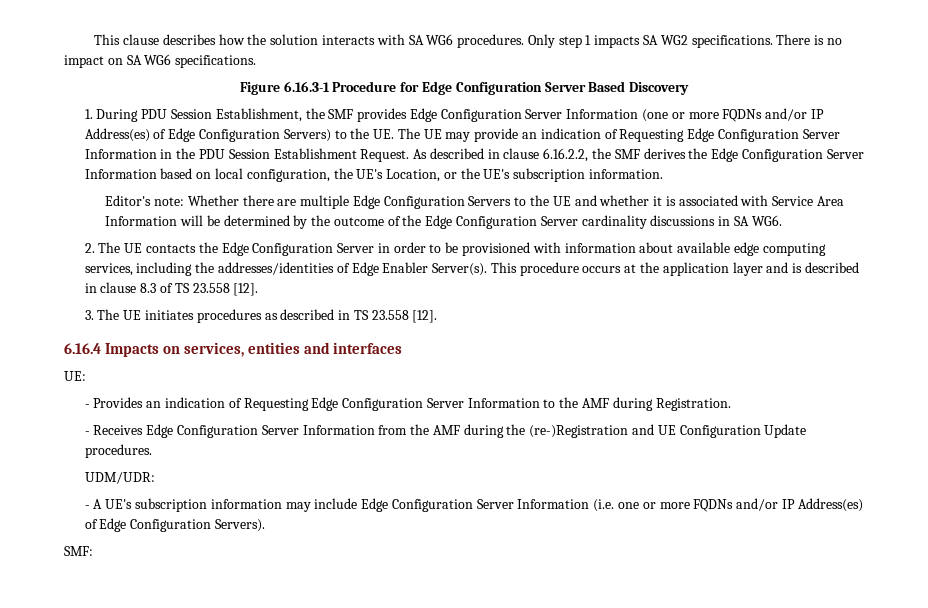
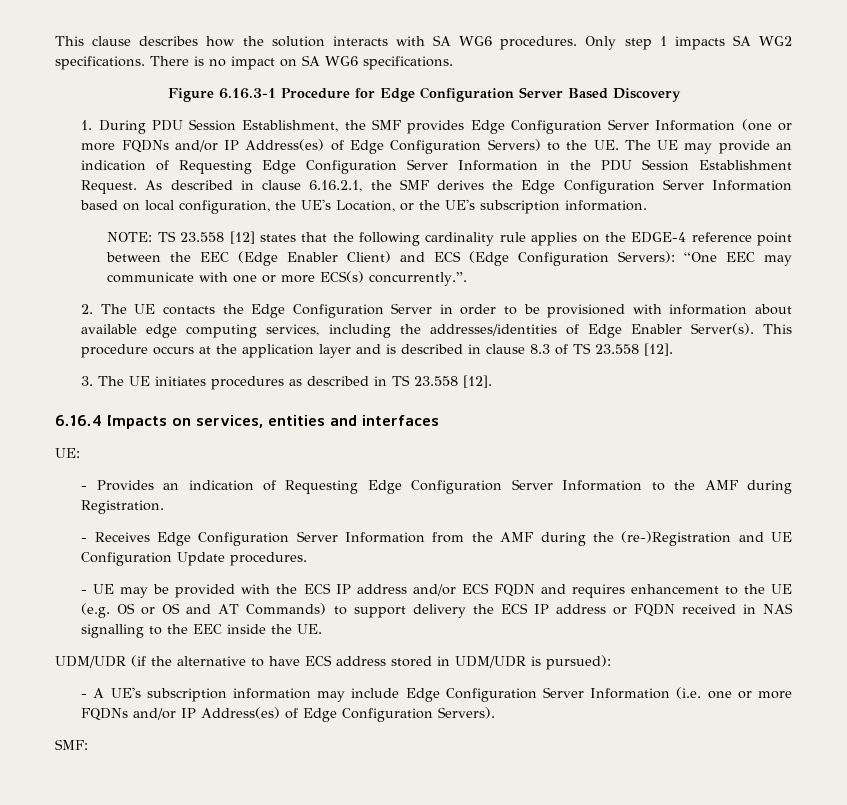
[543,148,589,162] 6.16.2.2, -> [309,180,363,192] 6.16.2.1,
[105,195,845,209] [105,215,782,229] Editor's note: Whether there are multiple Edge Configuration Servers to the UE and whether it is associated with Service Area Information will be determined by the outcome of the Edge Configuration Server cardinality discussions in SA WG6. -> [107,231,793,246] [106,251,793,266] [107,271,468,286] NOTE: TS 23.558 [12] states that the following cardinality rule applies on the EDGE-4 reference point between the EEC (Edge Enabler Client) and ECS (Edge Configuration Servers): “One EEC may communicate with one or more ECS(s) concurrently.”.
[84,472,155,484] UDM/UDR: -> [81,583,793,598] [81,603,793,618] [81,624,323,638] [55,655,611,670] - UE may be provided with the ECS IP address and/or ECS FQDN and requires enhancement to the UE (e.g. OS or OS and AT Commands) to support delivery the ECS IP address or FQDN received in NAS signalling to the EEC inside the UE. // UDM/UDR (if the alternative to have ECS address stored in UDM/UDR is pursued):

